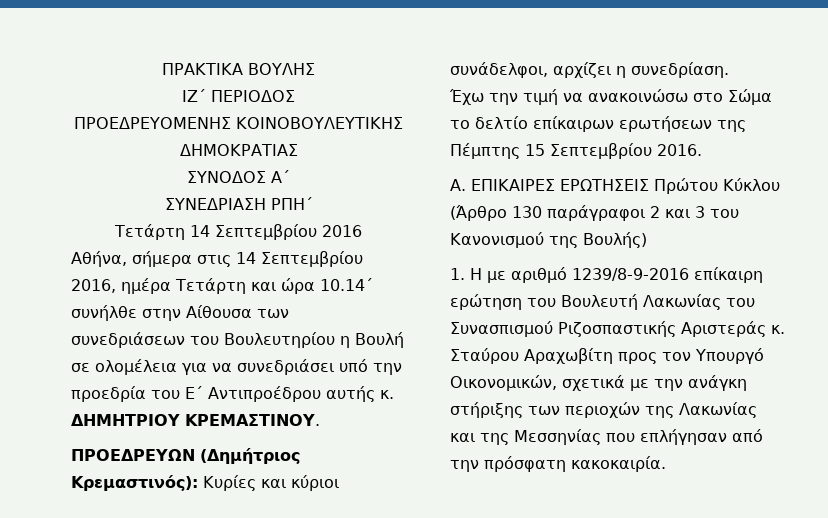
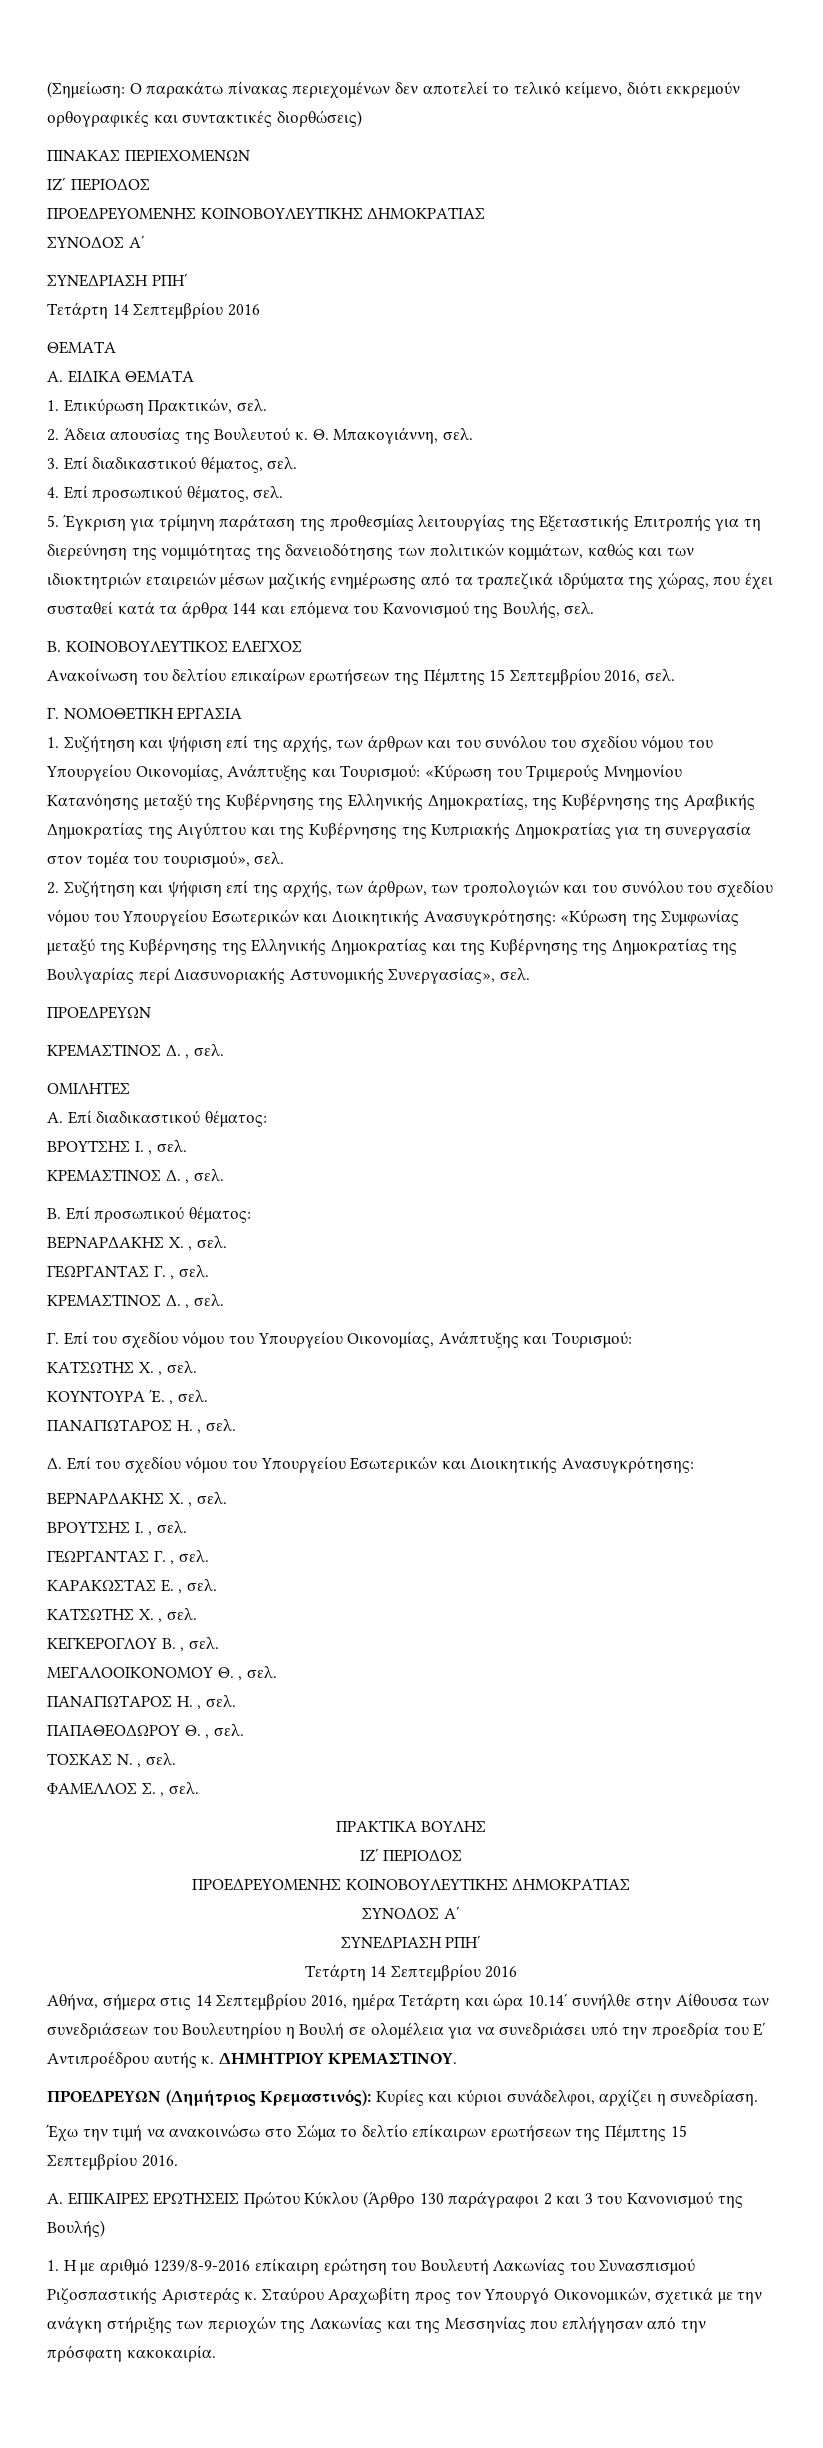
(162, 69) none -> [47,81,741,99] [47,110,362,127] [47,149,250,162] [47,177,150,191] [47,207,486,220] [47,235,145,249] [47,273,188,287] [47,302,260,319] [47,341,116,354] [47,370,195,383] [47,398,267,415] [47,427,473,444] [47,456,298,473] [47,485,284,502] [47,514,762,531] [47,543,694,560] [47,572,774,590] [47,601,595,618] [47,640,303,653] [47,668,675,685] [47,707,243,720] [47,735,713,753] [46,764,682,781] [47,793,755,810] [47,822,752,839] [47,851,285,868] [47,880,773,898] [47,909,740,926] [47,938,738,955] [47,967,530,984] [47,1006,151,1019] [47,1044,224,1059] [47,1082,130,1095] [47,1110,267,1127] [47,1140,187,1155] [47,1169,224,1184] [47,1206,251,1223] [47,1236,227,1251] [47,1265,209,1280] [47,1294,224,1309] [47,1331,632,1349] [47,1361,197,1376] [47,1389,208,1405] [47,1419,236,1434] [47,1456,694,1474] [47,1492,227,1507] [47,1521,187,1536] [47,1550,209,1565] [47,1579,217,1594] [47,1608,197,1623] [47,1637,219,1652] [47,1666,277,1681] [47,1695,236,1710] [47,1724,244,1739] [47,1753,176,1768] [47,1782,199,1797] (Σημείωση: Ο παρακάτω πίνακας περιεχομένων δεν αποτελεί το τελικό κείμενο, διότι εκκρεμούν ορθογραφικές και συντακτικές διορθώσεις) // ΠΙΝΑΚΑΣ ΠΕΡΙΕΧΟΜΕΝΩΝ // ΙΖ΄ ΠΕΡΙΟΔΟΣ // ΠΡΟΕΔΡΕΥΟΜΕΝΗΣ ΚΟΙΝΟΒΟΥΛΕΥΤΙΚΗΣ ΔΗΜΟΚΡΑΤΙΑΣ // ΣΥΝΟΔΟΣ Α΄ // ΣΥΝΕΔΡΙΑΣΗ ΡΠΗ΄ // Τετάρτη 14 Σεπτεμβρίου 2016 // ΘΕΜΑΤΑ // Α. ΕΙΔΙΚΑ ΘΕΜΑΤΑ // 1. Επικύρωση Πρακτικών, σελ. // 2. Άδεια απουσίας της Βουλευτού κ. Θ. Μπακογιάννη, σελ. // 3. Επί διαδικαστικού θέματος, σελ. // 4. Επί προσωπικού θέματος, σελ. // 5. Έγκριση για τρίμηνη παράταση της προθεσμίας λειτουργίας της Εξεταστικής Επιτροπής για τη διερεύνηση της νομιμότητας της δανειοδότησης των πολιτικών κομμάτων, καθώς και των ιδιοκτητριών εταιρειών μέσων μαζικής ενημέρωσης από τα τραπεζικά ιδρύματα της χώρας, που έχει συσταθεί κατά τα άρθρα 144 και επόμενα του Κανονισμού της Βουλής, σελ. // Β. ΚΟΙΝΟΒΟΥΛΕΥΤΙΚΟΣ ΕΛΕΓΧΟΣ // Ανακοίνωση του δελτίου επικαίρων ερωτήσεων της Πέμπτης 15 Σεπτεμβρίου 2016, σελ. // Γ. ΝΟΜΟΘΕΤΙΚΗ ΕΡΓΑΣΙΑ // 1. Συζήτηση και ψήφιση επί της αρχής, των άρθρων και του συνόλου του σχεδίου νόμου του Υπουργείου Οικονομίας, Ανάπτυξης και Τουρισμού: «Κύρωση του Τριμερούς Μνημονίου Κατανόησης μεταξύ της Κυβέρνησης της Ελληνικής Δημοκρατίας, της Κυβέρνησης της Αραβικής Δημοκρατίας της Αιγύπτου και της Κυβέρνησης της Κυπριακής Δημοκρατίας για τη συνεργασία στον τομέα του τουρισμού», σελ. // 2. Συζήτηση και ψήφιση επί της αρχής, των άρθρων, των τροπολογιών και του συνόλου του σχεδίου νόμου του Υπουργείου Εσωτερικών και Διοικητικής Ανασυγκρότησης: «Κύρωση της Συμφωνίας μεταξύ της Κυβέρνησης της Ελληνικής Δημοκρατίας και της Κυβέρνησης της Δημοκρατίας της Βουλγαρίας περί Διασυνοριακής Αστυνομικής Συνεργασίας», σελ. // ΠΡΟΕΔΡΕΥΩΝ // ΚΡΕΜΑΣΤΙΝΟΣ Δ. , σελ. // ΟΜΙΛΗΤΕΣ // Α. Επί διαδικαστικού θέματος: // ΒΡΟΥΤΣΗΣ Ι. , σελ. // ΚΡΕΜΑΣΤΙΝΟΣ Δ. , σελ. // Β. Επί προσωπικού θέματος: // ΒΕΡΝΑΡΔΑΚΗΣ Χ. , σελ. // ΓΕΩΡΓΑΝΤΑΣ Γ. , σελ. // ΚΡΕΜΑΣΤΙΝΟΣ Δ. , σελ. // Γ. Επί του σχεδίου νόμου του Υπουργείου Οικονομίας, Ανάπτυξης και Τουρισμού: // ΚΑΤΣΩΤΗΣ Χ. , σελ. // ΚΟΥΝΤΟΥΡΑ Έ. , σελ. // ΠΑΝΑΓΙΩΤΑΡΟΣ Η. , σελ. // Δ. Επί του σχεδίου νόμου του Υπουργείου Εσωτερικών και Διοικητικής Ανασυγκρότησης: // ΒΕΡΝΑΡΔΑΚΗΣ Χ. , σελ. // ΒΡΟΥΤΣΗΣ Ι. , σελ. // ΓΕΩΡΓΑΝΤΑΣ Γ. , σελ. // ΚΑΡΑΚΩΣΤΑΣ Ε. , σελ. // ΚΑΤΣΩΤΗΣ Χ. , σελ. // ΚΕΓΚΕΡΟΓΛΟΥ Β. , σελ. // ΜΕΓΑΛΟΟΙΚΟΝΟΜΟΥ Θ. , σελ. // ΠΑΝΑΓΙΩΤΑΡΟΣ Η. , σελ. // ΠΑΠΑΘΕΟΔΩΡΟΥ Θ. , σελ. // ΤΟΣΚΑΣ Ν. , σελ. // ΦΑΜΕΛΛΟΣ Σ. , σελ. //

